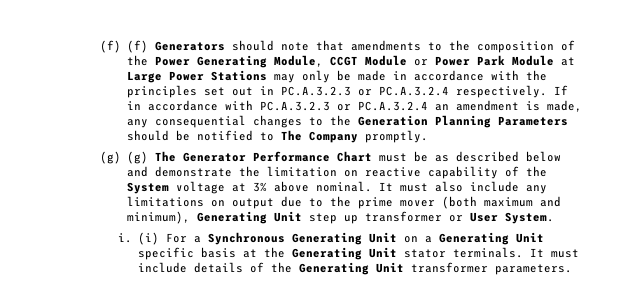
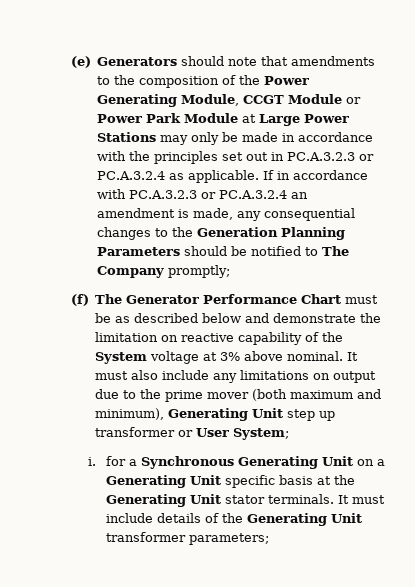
[100,40,149,53] (f) (f) -> [70,56,91,68] (e)
[456,85,548,98] respectively. -> [169,170,260,183] as applicable.
[365,130,429,143] [100,151,149,164] promptly. // (g) (g) -> [168,265,231,278] [70,294,89,306] promptly; // (f)
[505,212,555,224] System. -> [233,428,290,440] System;
[138,232,188,245] (i) For -> [106,456,127,466] for
[495,264,573,275] parameters. -> [189,533,270,545] parameters;

